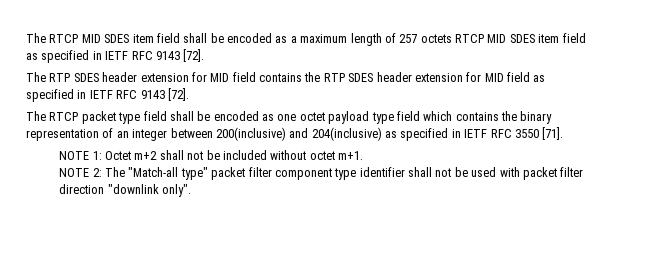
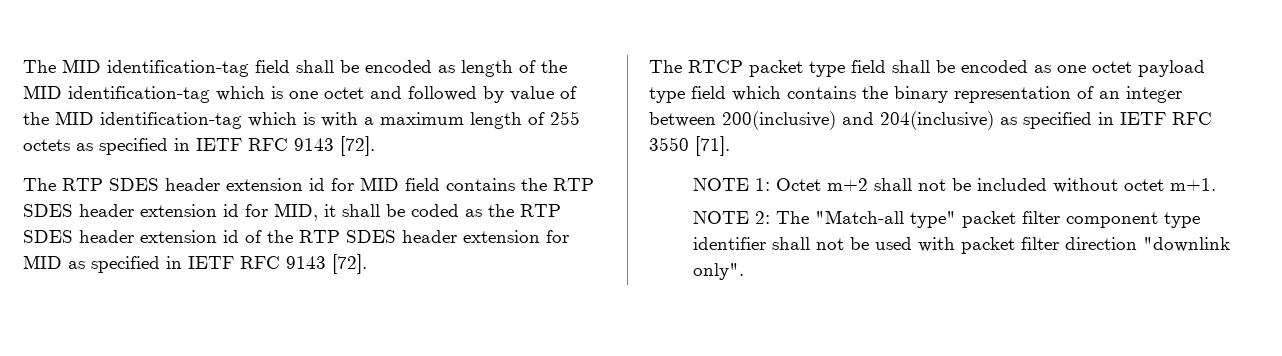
[26,33,586,46] The RTCP MID SDES item field shall be encoded as a maximum length of 257 octets RTCP MID SDES item field -> [23,59,567,77] [23,85,577,103] [23,111,580,129] [23,139,70,151] The MID identification-tag field shall be encoded as length of the MID identification-tag which is one octet and followed by value of the MID identification-tag which is with a maximum length of 255 octets
(189, 77) none -> [309,178,325,191] id
[466,72,530,82] for MID field -> [223,203,561,221] [23,230,569,243] [23,255,62,269] id for MID, it shall be coded as the RTP SDES header extension id of the RTP SDES header extension for MID

